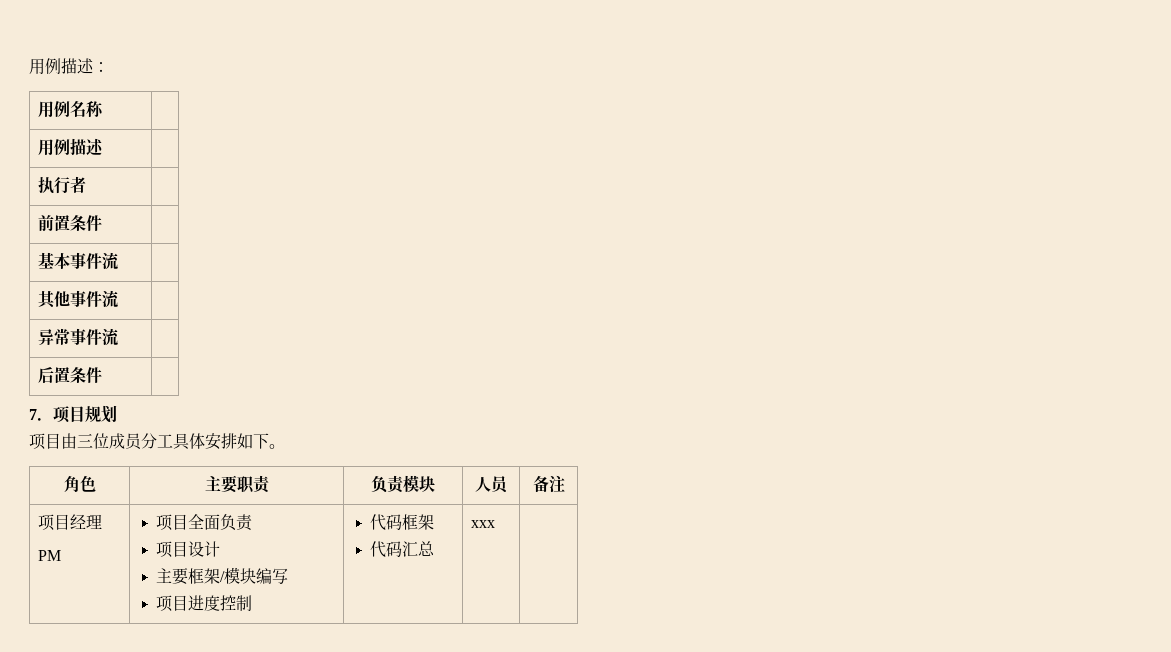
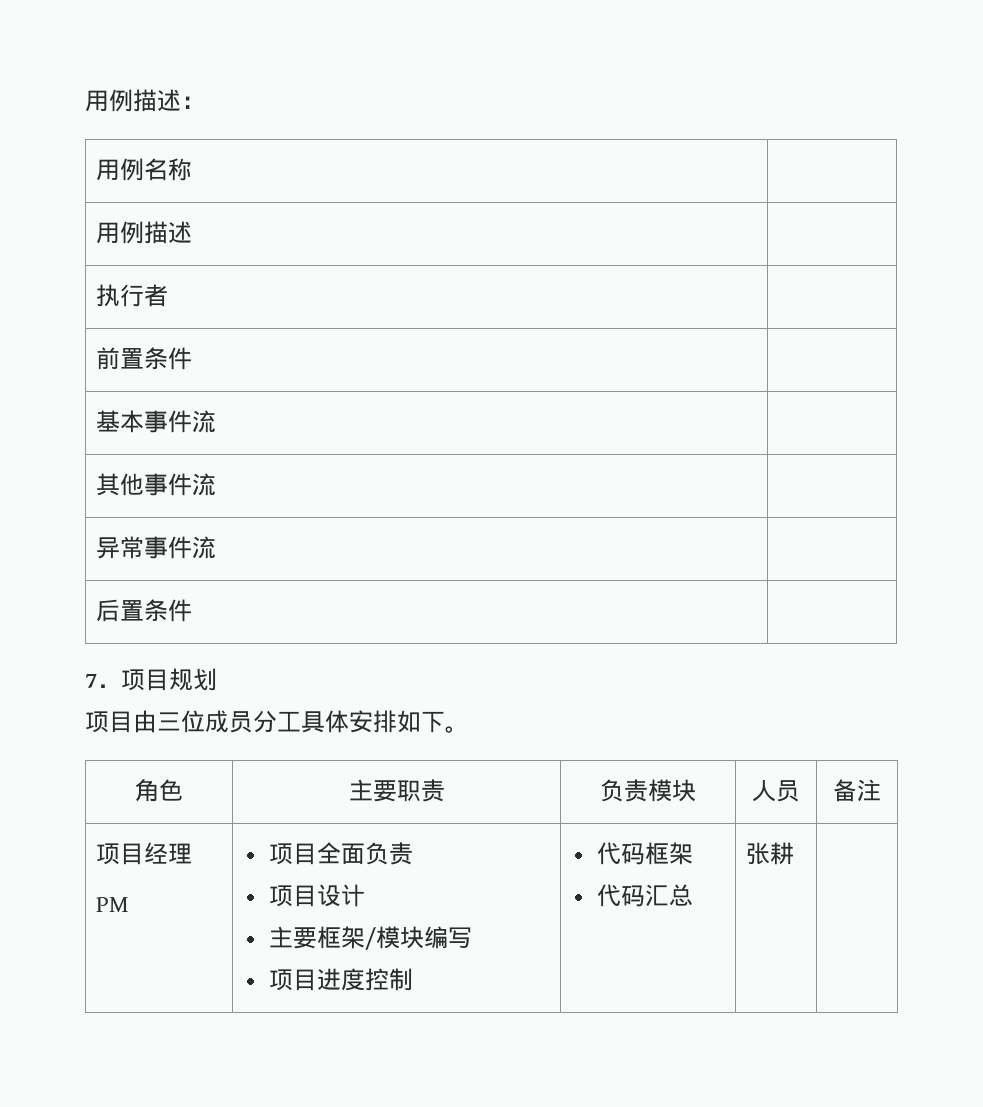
[471,520,496,528] xxx -> [745,842,794,865] 张耕

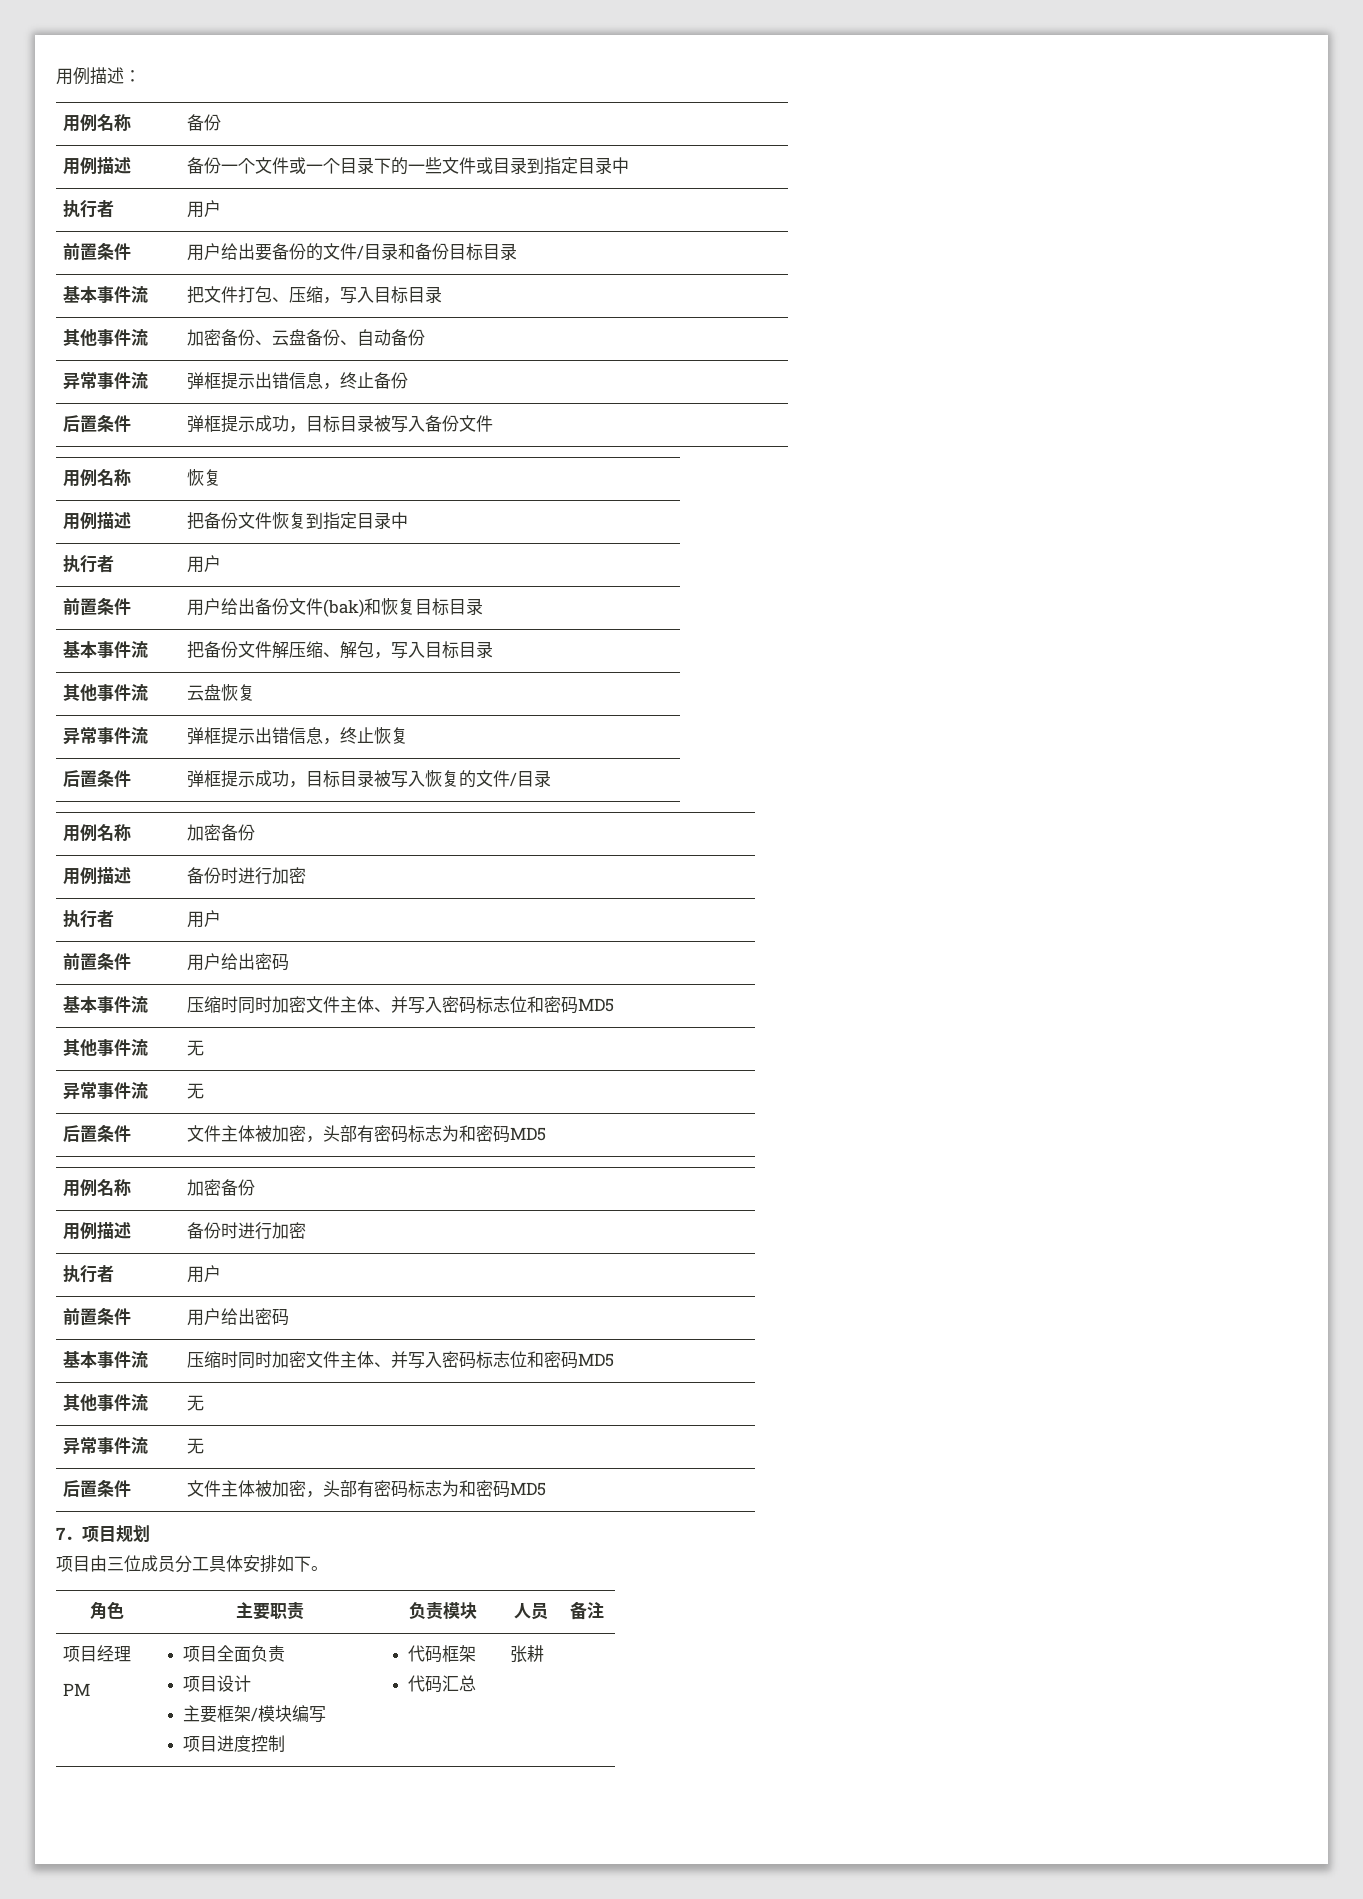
[95,221,192,244] [95,284,168,307] [95,347,192,370] [95,410,216,433] [95,473,216,496] [95,536,216,559] [95,599,192,622] // 用例描述 | // 执行者 | // 前置条件 | // 基本事件流 | // 其他事件流 | // 异常事件流 | // 后置条件 | -> [187,114,222,131] [63,157,132,175] [187,157,630,175] [63,200,115,218] [187,200,222,218] [63,242,132,261] [187,243,518,261] [63,286,149,303] [187,286,443,304] [63,329,149,347] [187,329,426,346] [63,372,149,390] [187,372,409,390] [63,414,132,433] [187,415,494,433] [63,469,132,487] [187,469,222,486] [63,512,132,530] [187,512,409,530] [63,555,115,573] [187,555,222,573] [63,597,132,616] [187,598,484,617] [63,641,149,658] [187,641,494,659] [63,684,149,702] [187,684,256,701] [63,727,149,745] [187,727,409,745] [63,769,132,788] [187,770,552,788] [63,824,132,842] [187,824,256,841] [63,867,132,885] [187,867,307,885] [63,910,115,928] [187,910,222,928] [63,952,132,971] [187,953,290,971] [63,996,149,1013] [187,996,615,1014] [63,1039,149,1057] [187,1040,205,1056] [63,1082,149,1100] [187,1083,205,1099] [63,1124,132,1143] [187,1125,547,1143] [63,1179,132,1197] [187,1179,256,1196] [63,1222,132,1240] [187,1222,307,1240] [63,1265,115,1283] [187,1265,222,1283] [63,1307,132,1326] [187,1308,290,1326] [63,1351,149,1368] [187,1351,615,1369] [63,1394,149,1412] [187,1395,205,1411] [63,1437,149,1455] [187,1438,205,1454] [63,1479,132,1498] [187,1480,547,1498] 备份 // 用例描述 | 备份一个文件或一个目录下的一些文件或目录到指定目录中 // 执行者 | 用户 // 前置条件 | 用户给出要备份的文件/目录和备份目标目录 // 基本事件流 | 把文件打包、压缩，写入目标目录 // 其他事件流 | 加密备份、云盘备份、自动备份 // 异常事件流 | 弹框提示出错信息，终止备份 // 后置条件 | 弹框提示成功，目标目录被写入备份文件 // 用例名称 | 恢复 // 用例描述 | 把备份文件恢复到指定目录中 // 执行者 | 用户 // 前置条件 | 用户给出备份文件(bak)和恢复目标目录 // 基本事件流 | 把备份文件解压缩、解包，写入目标目录 // 其他事件流 | 云盘恢复 // 异常事件流 | 弹框提示出错信息，终止恢复 // 后置条件 | 弹框提示成功，目标目录被写入恢复的文件/目录 // 用例名称 | 加密备份 // 用例描述 | 备份时进行加密 // 执行者 | 用户 // 前置条件 | 用户给出密码 // 基本事件流 | 压缩时同时加密文件主体、并写入密码标志位和密码MD5 // 其他事件流 | 无 // 异常事件流 | 无 // 后置条件 | 文件主体被加密，头部有密码标志为和密码MD5 // 用例名称 | 加密备份 // 用例描述 | 备份时进行加密 // 执行者 | 用户 // 前置条件 | 用户给出密码 // 基本事件流 | 压缩时同时加密文件主体、并写入密码标志位和密码MD5 // 其他事件流 | 无 // 异常事件流 | 无 // 后置条件 | 文件主体被加密，头部有密码标志为和密码MD5

